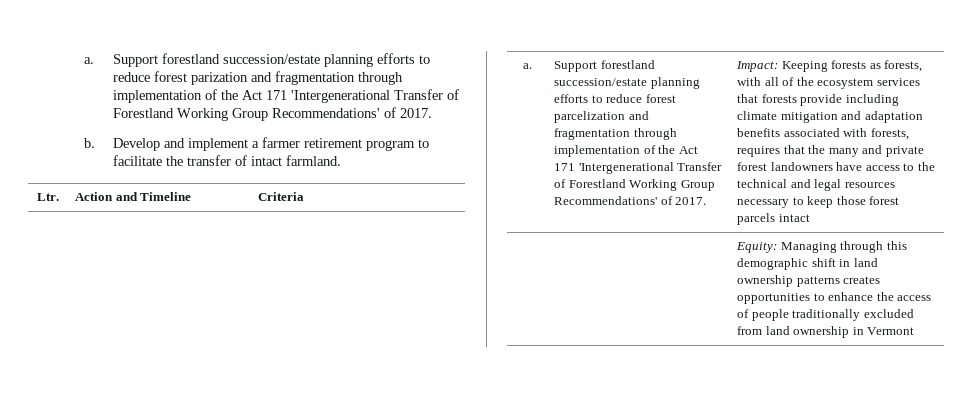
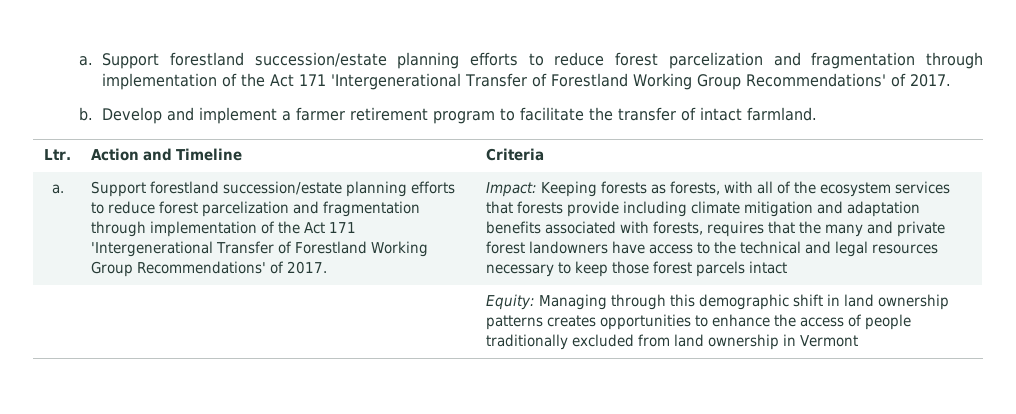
[190,72,248,85] parization -> [668,52,763,69] parcelization

